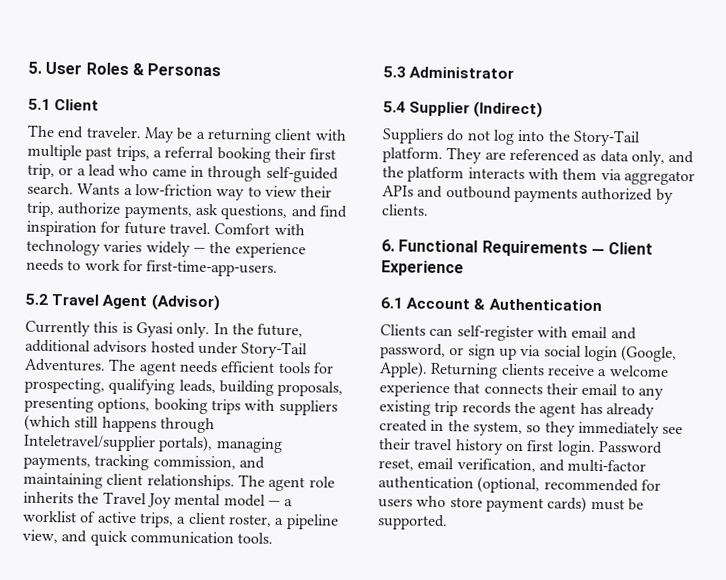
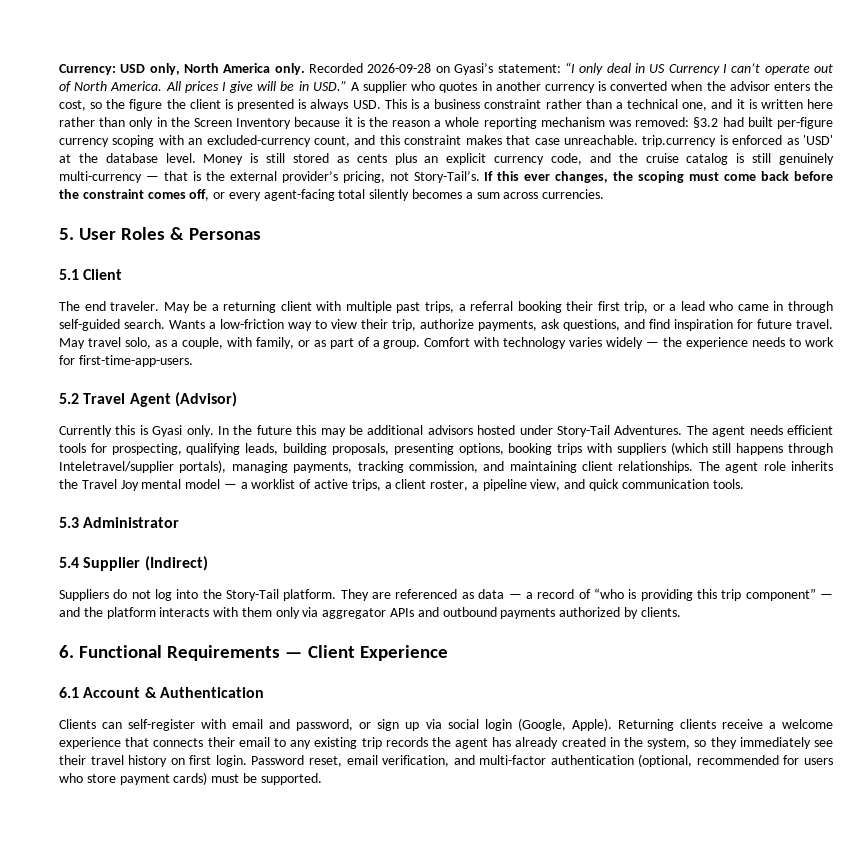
(28, 67) none -> [59,62,834,75] [59,80,833,93] [59,99,833,111] [59,117,833,129] [59,135,833,147] [59,153,834,165] [59,171,833,183] [59,189,605,201] Currency: USD only, North America only. Recorded 2026-09-28 on Gyasi’s statement: “I only deal in US Currency I can’t operate out of North America. All prices I give will be in USD.” A supplier who quotes in another currency is converted when the advisor enters the cost, so the figure the client is presented is always USD. This is a business constraint rather than a technical one, and it is written here rather than only in the Screen Inventory because it is the reason a whole reporting mechanism was removed: §3.2 had built per-figure currency scoping with an excluded-currency count, and this constraint makes that case unreachable. trip.currency is enforced as 'USD' at the database level. Money is still stored as cents plus an explicit currency code, and the cruise catalog is still genuinely multi-currency — that is the external provider’s pricing, not Story-Tail’s. If this ever changes, the scoping must come back before the constraint comes off, or every agent-facing total silently becomes a sum across currencies. //
(211, 228) none -> [59,337,421,349] May travel solo, as a couple, with family, or as part of a group.
[257,323,304,338] future, -> [256,425,363,437] future this may be
[630,150,665,166] only, -> [508,588,833,601] — a record of “who is providing this trip component” —
(598, 174) none -> [275,607,300,619] only

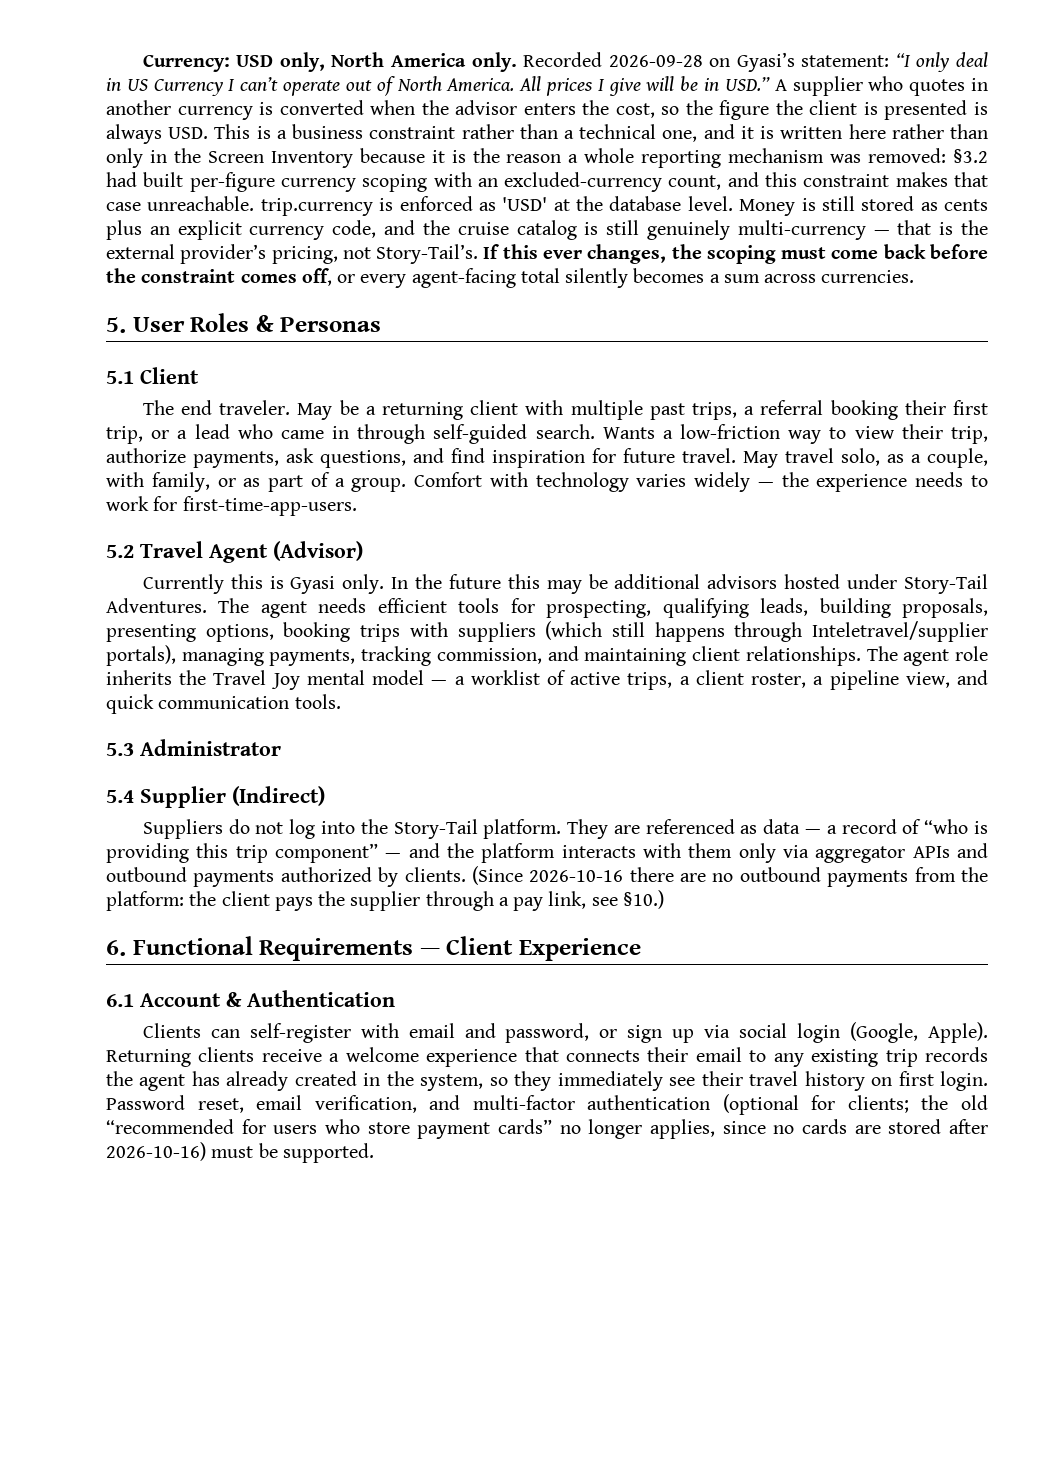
(681, 612) none -> [471,866,988,887] [106,890,664,911] (Since 2026-10-16 there are no outbound payments from the platform: the client pays the supplier through a pay link, see §10.)
[638,754,779,767] (optional, recommended -> [722,1094,988,1115] [106,1119,234,1134] (optional for clients; the old “recommended
[173,772,208,785] cards) -> [498,1119,988,1139] [106,1142,206,1161] cards” no longer applies, since no cards are stored after 2026-10-16)

